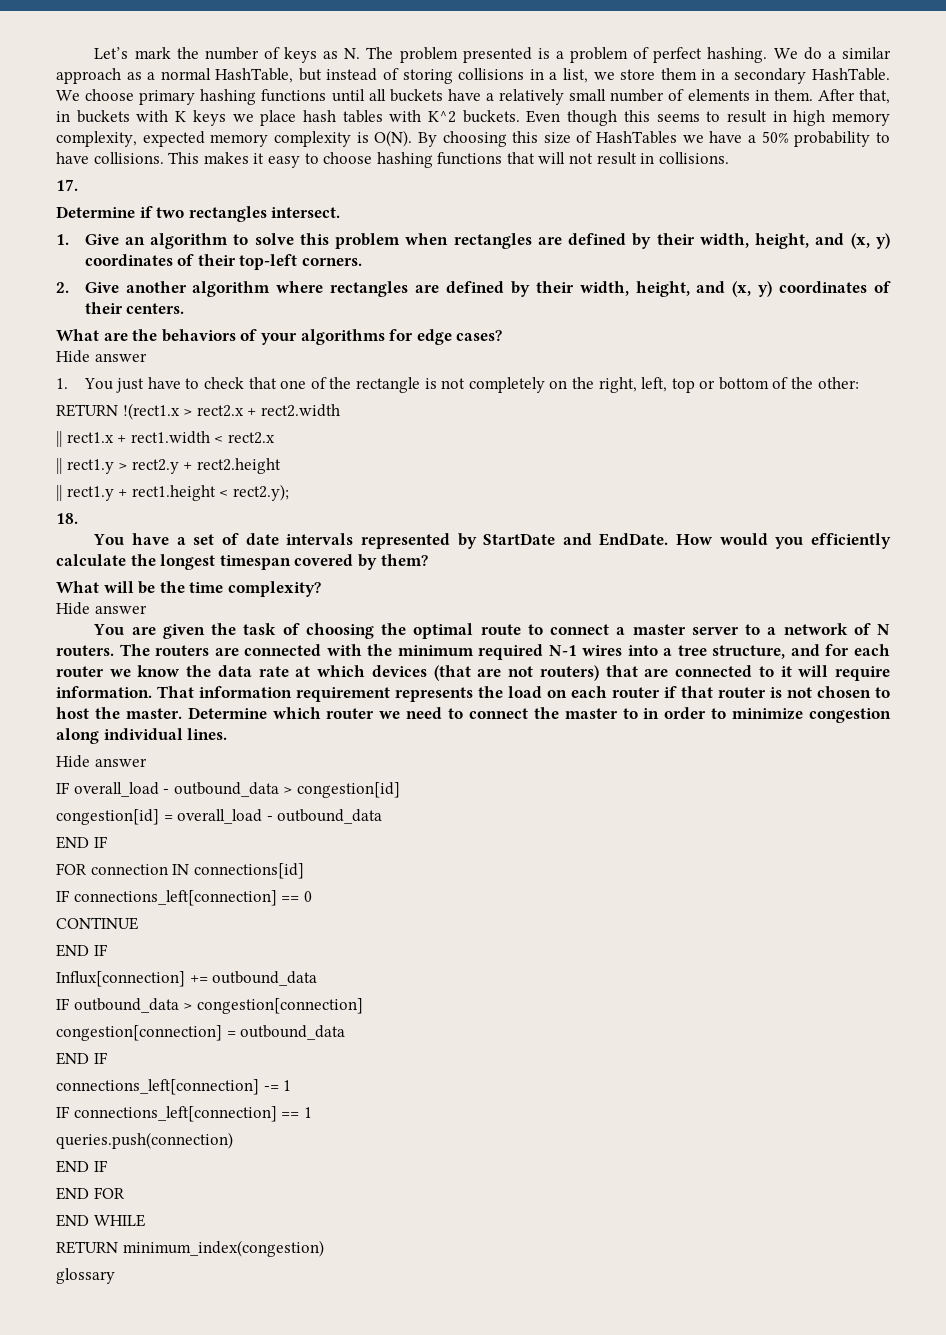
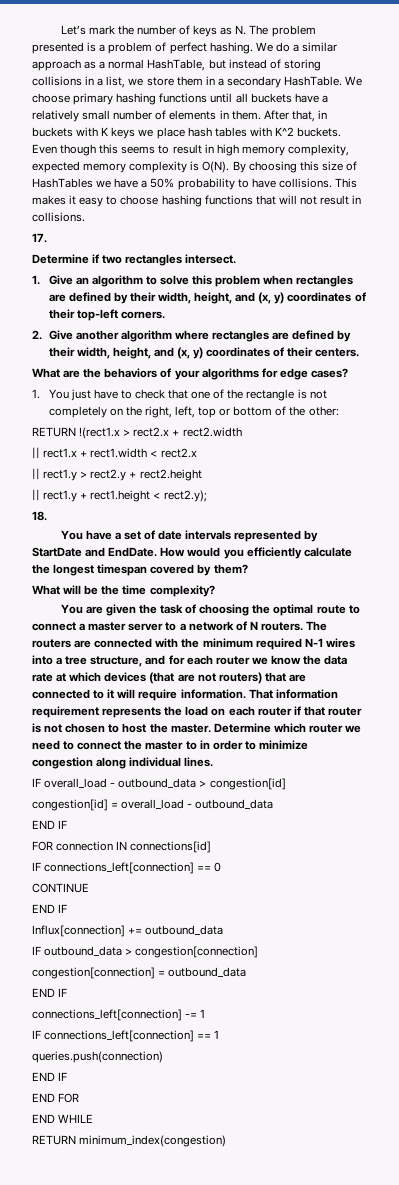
[56,350,147,363] // Hide answer -> (348, 373) none
[56,602,147,615] // Hide answer -> (215, 591) none
[56,755,147,768] // Hide answer -> (214, 762) none
[56,1268,115,1284] // glossary -> (227, 1141) none

